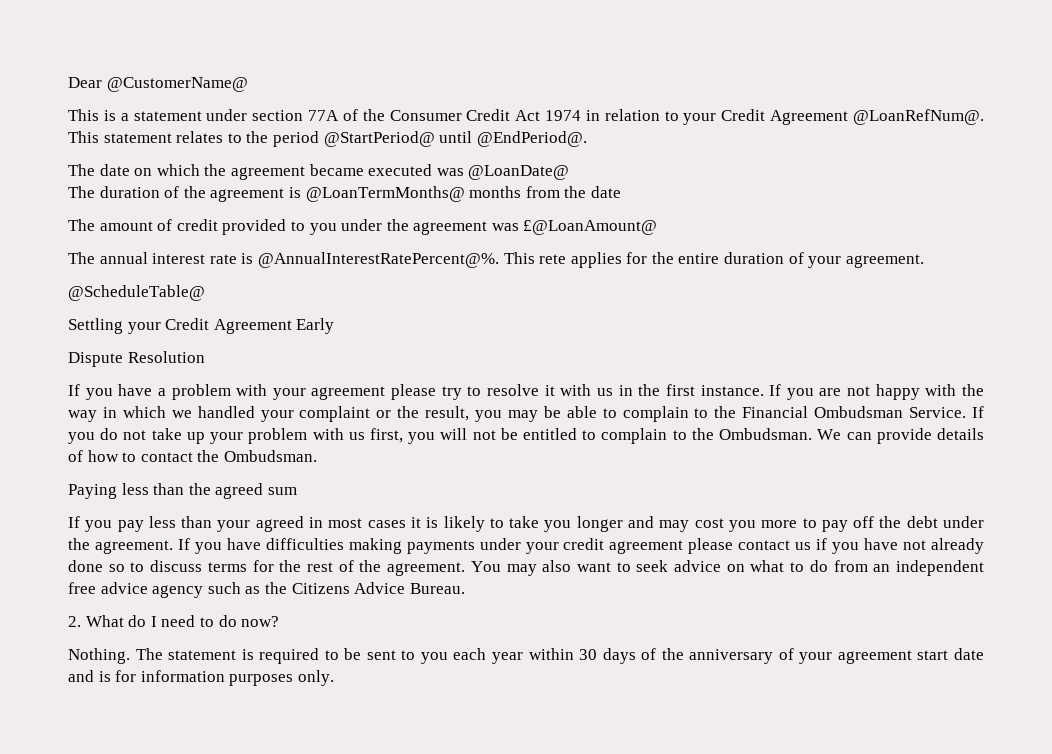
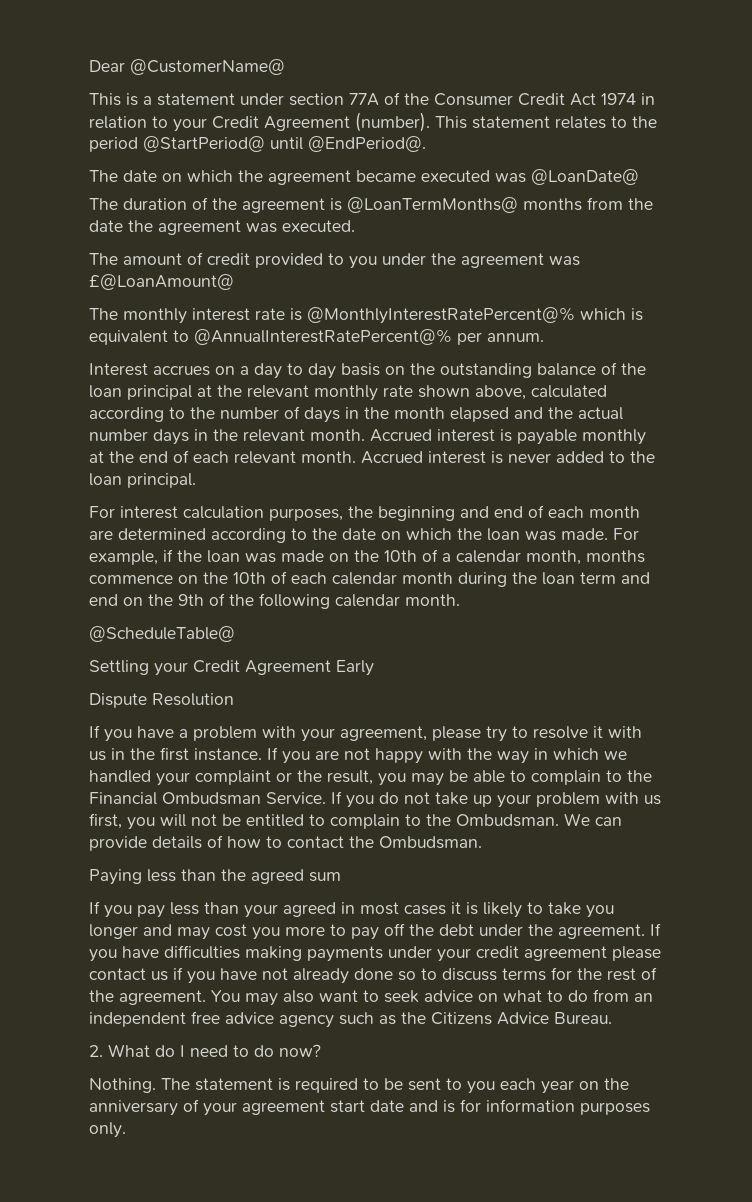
[853,109,985,125] @LoanRefNum@. -> [355,112,430,132] (number).
(621, 192) none -> [128,220,355,235] the agreement was executed.
[99,252,148,264] annual -> [123,308,187,324] monthly
[257,252,924,268] @AnnualInterestRatePercent@%. This rete applies for the entire duration of your agreement. -> [307,307,643,324] [89,329,544,345] [89,362,646,379] [89,385,607,401] [89,406,623,423] [89,429,646,445] [89,450,655,464] [89,473,196,488] [89,505,640,521] [89,528,639,543] [89,549,645,565] [89,571,650,587] [89,593,460,609] @MonthlyInterestRatePercent@% which is equivalent to @AnnualInterestRatePercent@% per annum. // Interest accrues on a day to day basis on the outstanding balance of the loan principal at the relevant monthly rate shown above, calculated according to the number of days in the month elapsed and the actual number days in the relevant month. Accrued interest is payable monthly at the end of each relevant month. Accrued interest is never added to the loan principal. // For interest calculation purposes, the beginning and end of each month are determined according to the date on which the loan was made. For example, if the loan was made on the 10th of a calendar month, months commence on the 10th of each calendar month during the loan term and end on the 9th of the following calendar month.
[311,386,386,400] agreement -> [340,726,427,741] agreement,
[528,648,657,664] within 30 days of -> [579,1081,599,1090] on

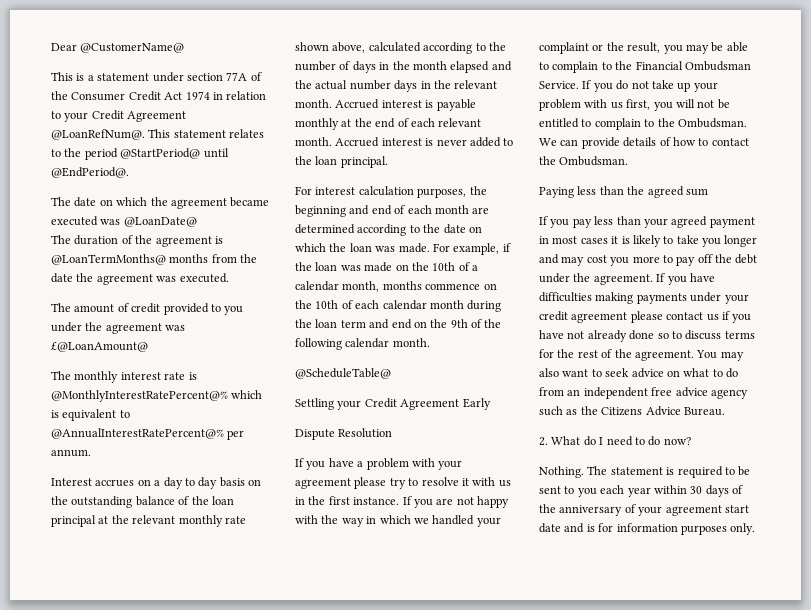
[355,112,430,132] (number). -> [51,129,145,140] @LoanRefNum@.
[340,726,427,741] agreement, -> [295,478,351,489] agreement
(336, 909) none -> [709,217,755,228] payment
[579,1081,599,1090] on -> [653,485,743,497] within 30 days of

